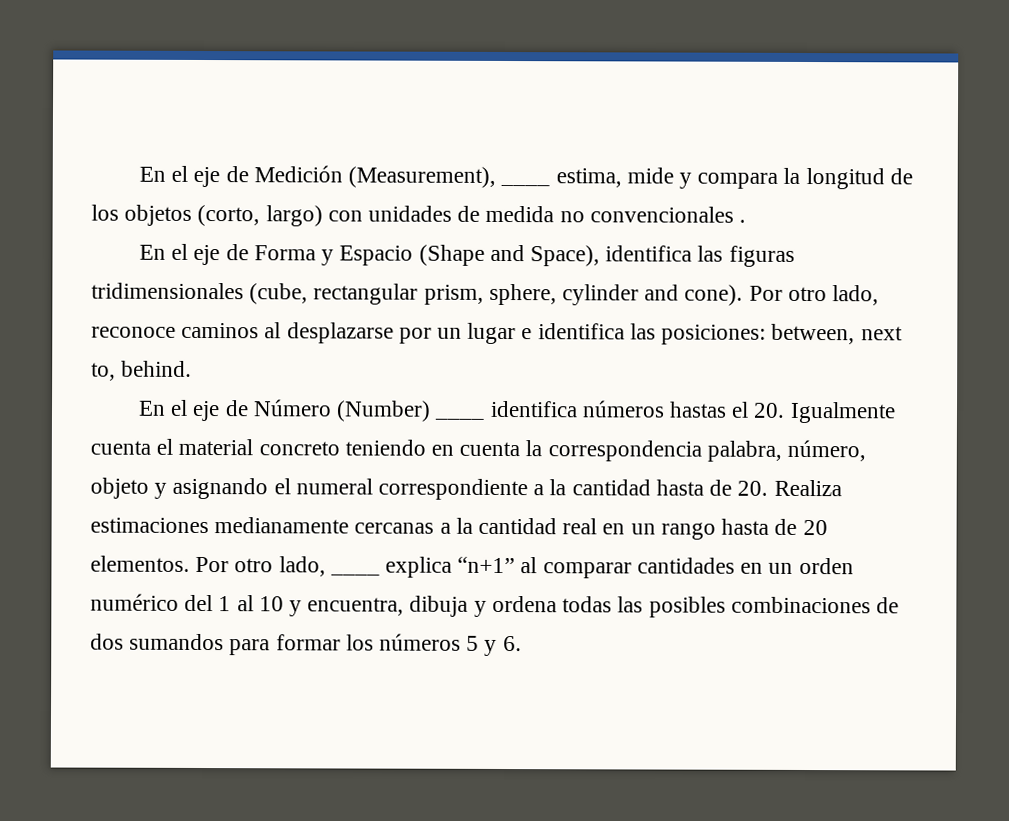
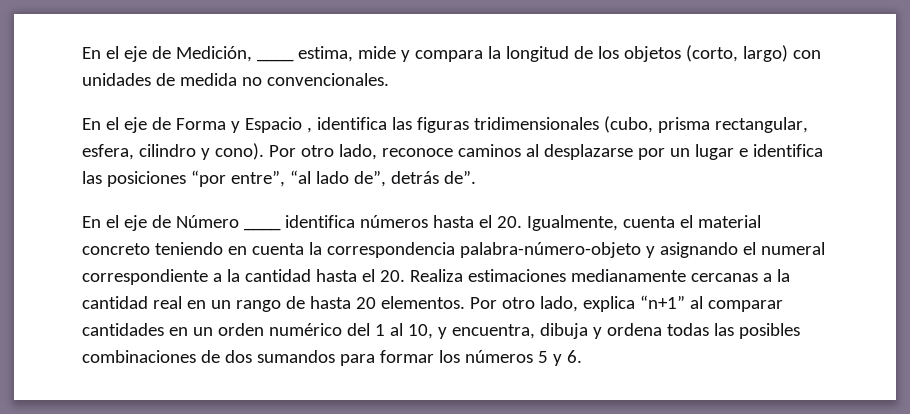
[139,165,497,188] En el eje de Medición (Measurement), -> [82,46,252,62] En el eje de Medición,
[589,206,747,223] convencionales . -> [266,73,389,86] convencionales.
[418,244,600,267] (Shape and Space), -> [306,127,312,133] ,
[249,283,744,306] (cube, rectangular prism, sphere, cylinder and cone). -> [603,116,808,133] [82,143,264,160] (cubo, prisma rectangular, esfera, cilindro y cono).
[661,323,903,345] [91,360,193,381] posiciones: between, next to, behind. -> [106,170,476,187] posiciones “por entre”, “al lado de”, detrás de”.
[336,400,432,422] (Number) -> (239, 221) none
[668,401,896,424] hastas el 20. Igualmente -> [432,215,618,231] hasta el 20. Igualmente,
[706,439,867,462] [90,477,149,499] palabra, número, objeto -> [459,242,641,258] palabra-número-objeto
[709,479,733,496] de -> [361,269,375,282] el
[721,518,798,535] hasta de -> [285,296,351,309] de hasta
[329,572,380,576] ____ -> (578, 304) none
[258,596,284,612] 10 -> [407,324,433,339] 10,

